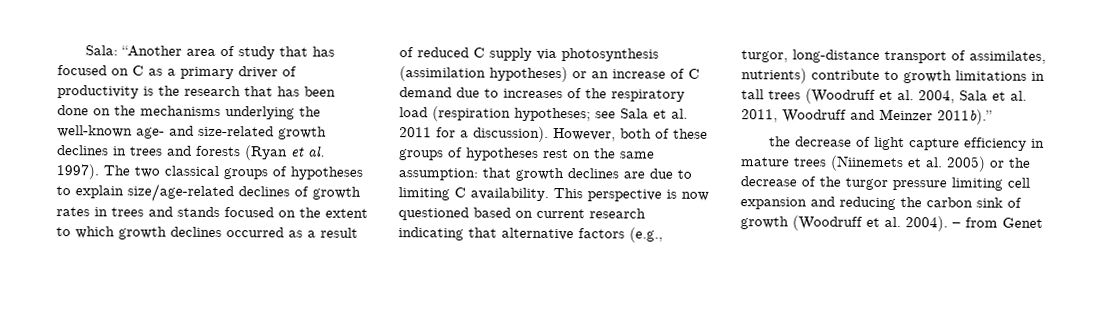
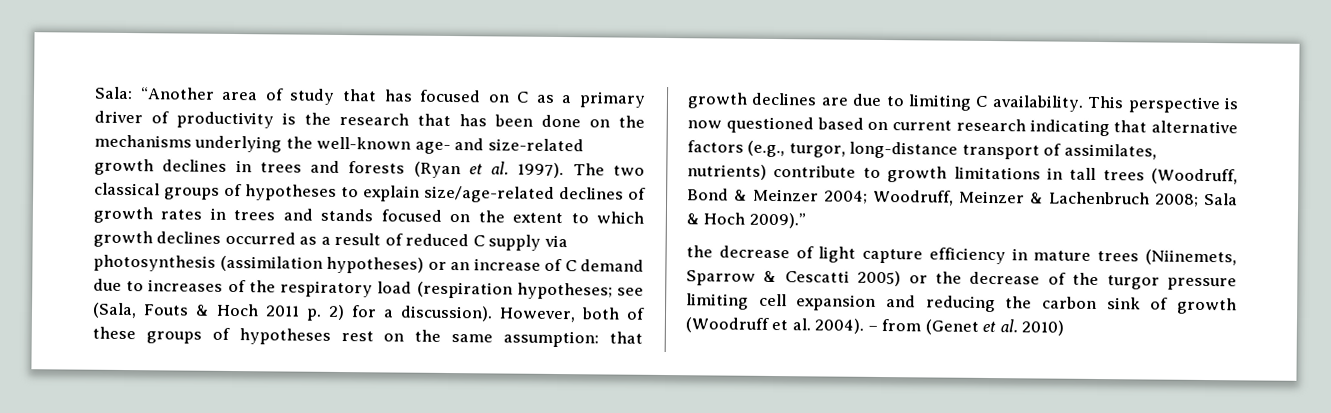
[620,108,688,119] [399,127,432,138] Sala et al. 2011 -> [92,302,345,321] (Sala, Fouts & Hoch 2011 p. 2)
[805,88,1027,104] [741,108,993,125] (Woodruff et al. 2004, Sala et al. 2011, Woodruff and Meinzer 2011b).” -> [1151,168,1238,185] [687,188,1238,207] [686,212,806,229] (Woodruff, Bond & Meinzer 2004; Woodruff, Meinzer & Lachenbruch 2008; Sala & Hoch 2009).”
[830,155,943,172] (Niinemets et al. -> [1145,249,1237,266] [686,270,850,286] (Niinemets, Sparrow & Cescatti
[1002,217,1043,228] Genet -> [924,319,1065,336] (Genet et al. 2010)

